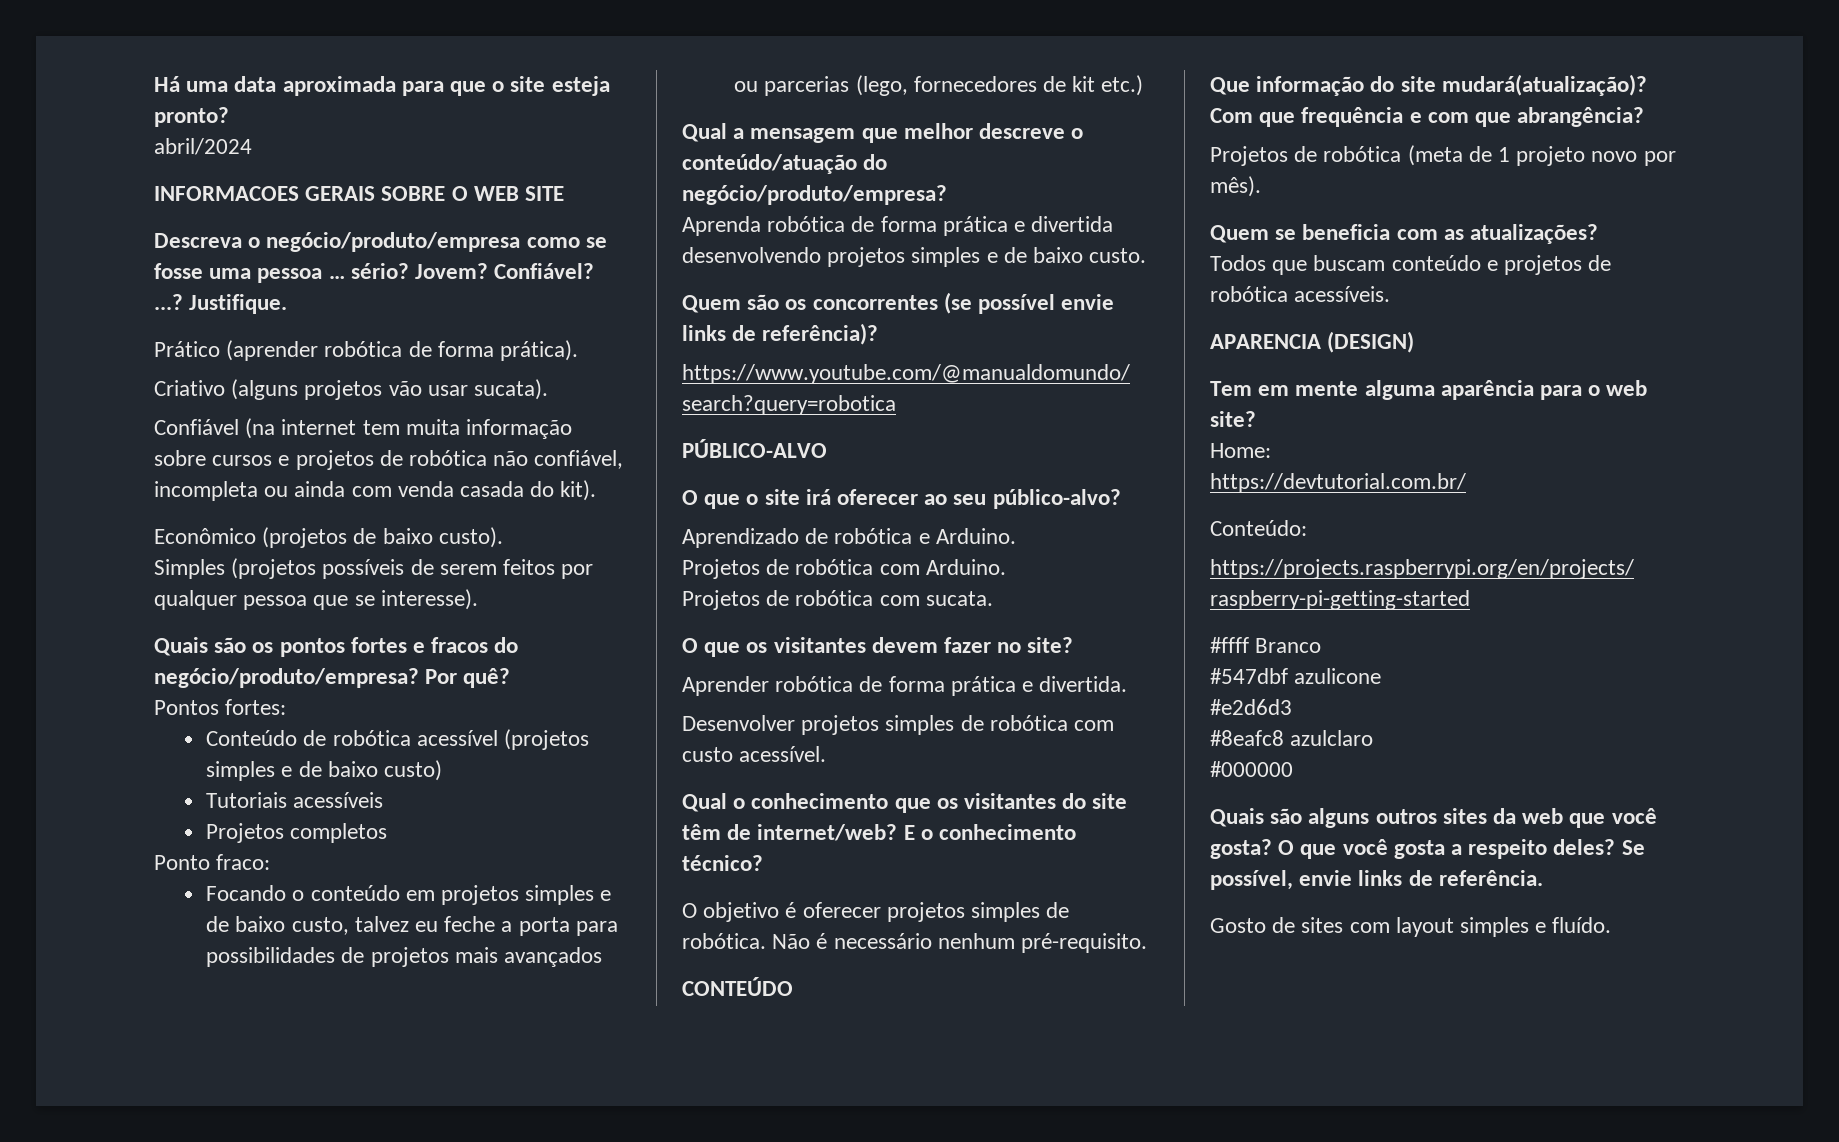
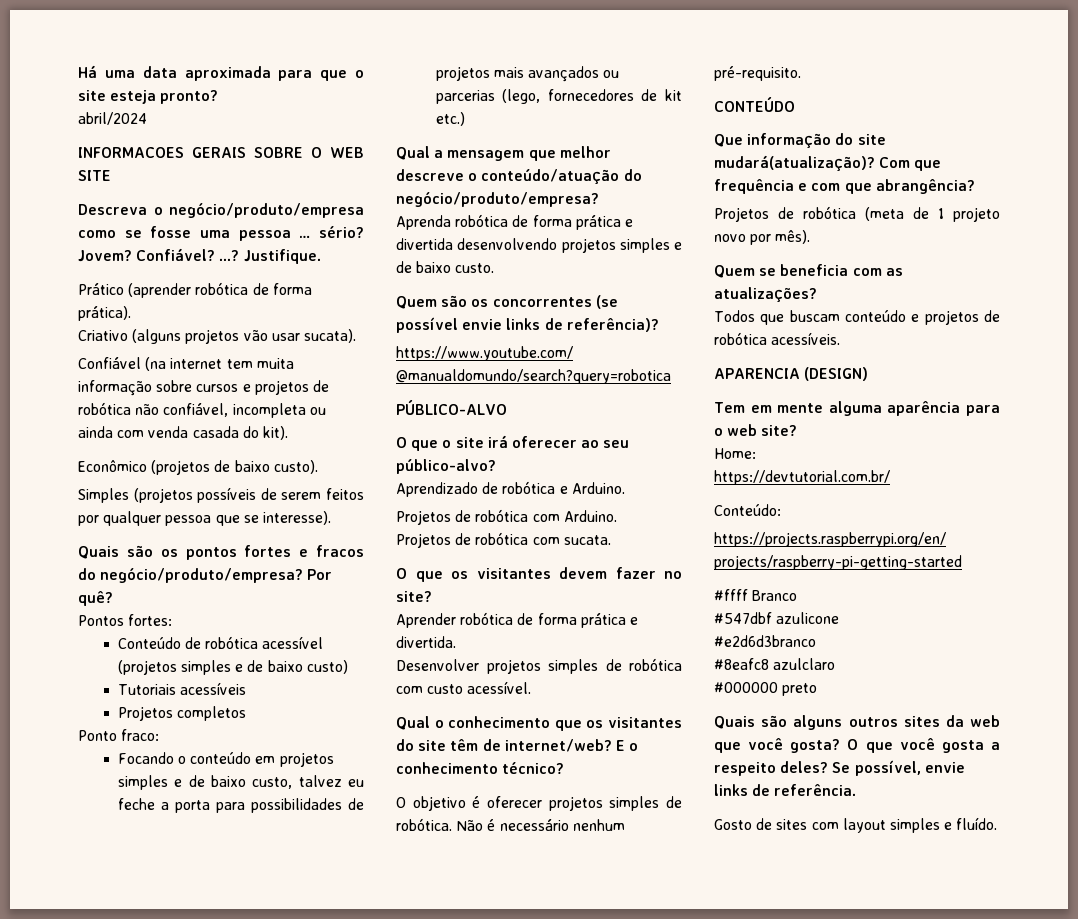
[1210,699,1292,715] #e2d6d3 -> [714,635,816,647] #e2d6d3branco
(1293, 769) none -> [782,683,818,696] preto

